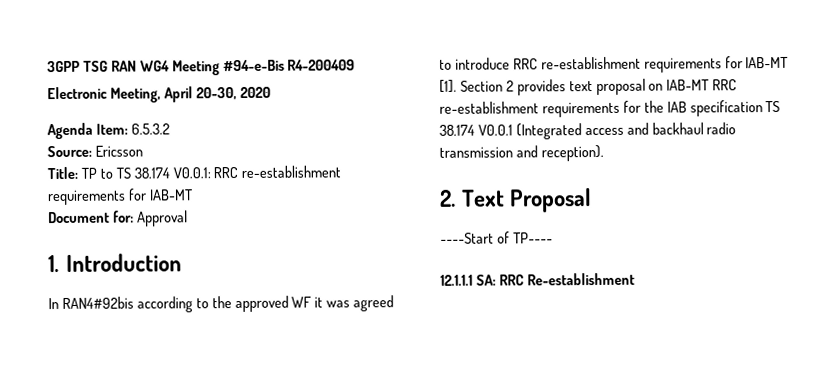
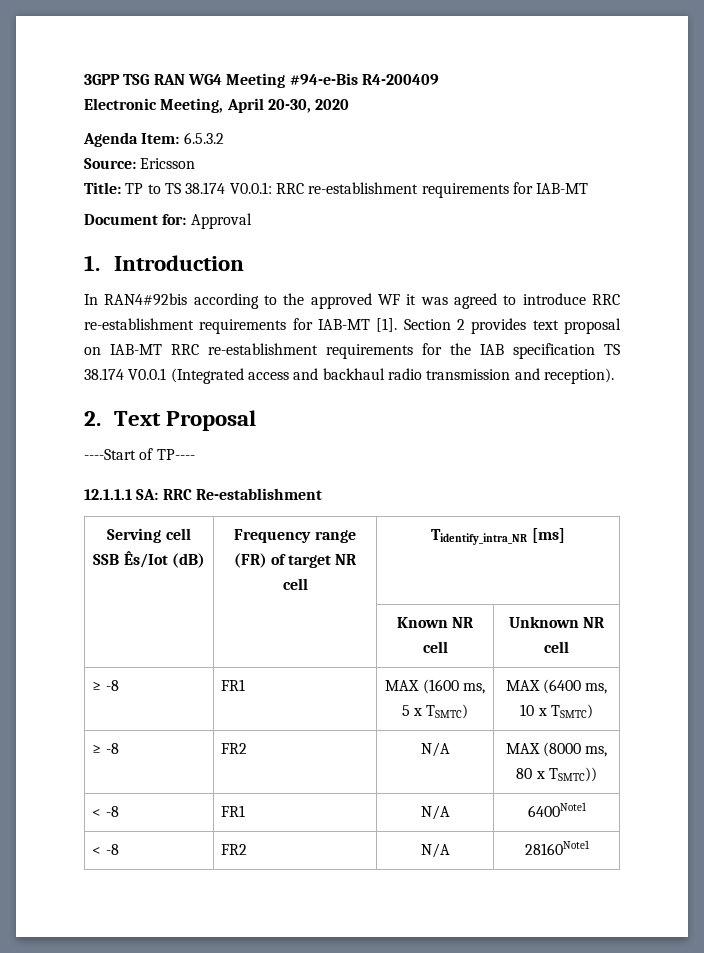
(635, 279) none -> [107,528,191,543] [93,551,205,568] [234,529,356,543] [233,553,358,568] [282,578,308,590] [431,528,565,545] [396,617,475,628] [422,641,448,653] [508,616,606,628] [544,641,569,653] [92,680,119,691] [221,679,246,691] [385,679,485,694] [401,704,469,719] [505,679,608,694] [520,704,593,719] [92,743,119,754] [221,743,248,754] [420,742,450,757] [505,742,608,757] [516,767,597,782] [92,806,119,817] [221,805,246,817] [420,805,450,820] [527,802,587,817] [92,844,119,855] [221,844,248,855] [420,843,450,858] [524,840,590,855] // Serving cell SSB Ês/Iot (dB) | Frequency range (FR) of target NR cell | Tidentify_intra_NR [ms] // | | Known NR cell | Unknown NR cell // ≥ -8 | FR1 | MAX (1600 ms, 5 x TSMTC) | MAX (6400 ms, 10 x TSMTC) // ≥ -8 | FR2 | N/A | MAX (8000 ms, 80 x TSMTC)) // < -8 | FR1 | N/A | 6400Note1 // < -8 | FR2 | N/A | 28160Note1

